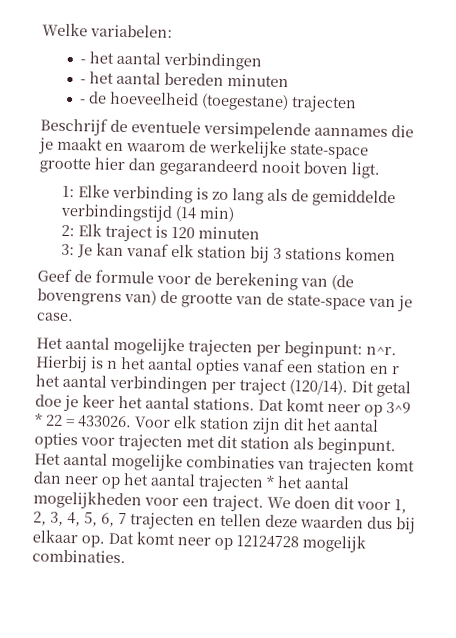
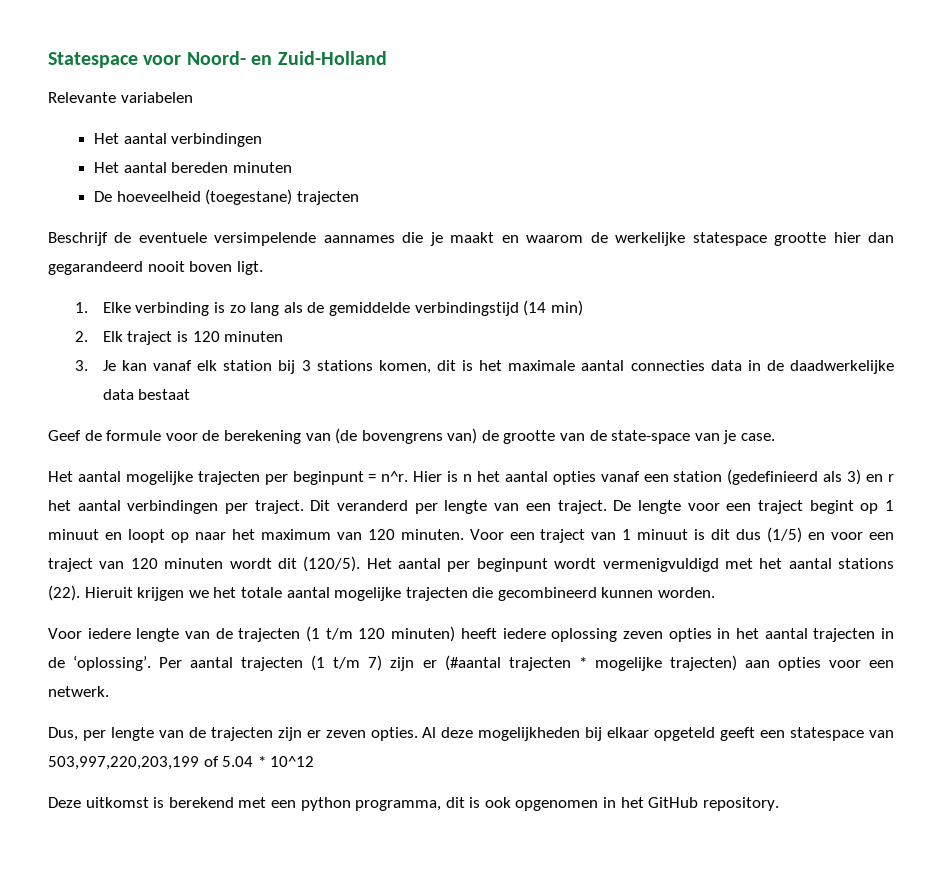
[42,22,173,38] [79,51,114,64] Welke variabelen: // - het -> [48,51,387,68] [48,92,193,103] [94,133,120,144] Statespace voor Noord- en Zuid-Holland // Relevante variabelen // Het
[79,71,114,84] - het -> [94,162,120,173] Het
[79,91,107,104] - de -> [94,191,113,202] De
[290,143,369,160] state-space -> [692,232,767,246] statespace
[61,185,75,198] 1: -> [75,302,89,313] 1.
[60,224,75,237] 2: -> [75,331,89,342] 2.
[60,243,75,256] 3: -> [75,360,89,371] 3.
[344,247,396,262] komen -> [378,360,894,374] [102,389,191,400] komen, dit is het maximale aantal connecties data in de daadwerkelijke data bestaat
[284,341,397,359] [35,355,88,373] beginpunt: n^r. Hierbij -> [292,471,443,485] beginpunt = n^r. Hier
(367, 367) none -> [727,469,862,485] (gedefinieerd als 3)
[239,378,411,398] [35,394,411,417] [34,413,379,434] [34,432,396,456] [34,452,415,475] [33,471,350,492] [33,490,407,514] [33,511,416,534] [32,529,366,553] [32,549,126,564] traject (120/14). Dit getal doe je keer het aantal stations. Dat komt neer op 3^9 * 22 = 433026. Voor elk station zijn dit het aantal opties voor trajecten met dit station als beginpunt. Het aantal mogelijke combinaties van trajecten komt dan neer op het aantal trajecten * het aantal mogelijkheden voor een traject. We doen dit voor 1, 2, 3, 4, 5, 6, 7 trajecten en tellen deze waarden dus bij elkaar op. Dat komt neer op 12124728 mogelijk combinaties. -> [254,500,895,514] [48,527,895,543] [48,556,894,572] [48,585,716,601] [48,626,895,642] [48,655,894,671] [48,686,109,697] [48,727,894,741] [48,756,315,770] [48,797,779,811] traject. Dit veranderd per lengte van een traject. De lengte voor een traject begint op 1 minuut en loopt op naar het maximum van 120 minuten. Voor een traject van 1 minuut is dit dus (1/5) en voor een traject van 120 minuten wordt dit (120/5). Het aantal per beginpunt wordt vermenigvuldigd met het aantal stations (22). Hieruit krijgen we het totale aantal mogelijke trajecten die gecombineerd kunnen worden. // Voor iedere lengte van de trajecten (1 t/m 120 minuten) heeft iedere oplossing zeven opties in het aantal trajecten in de ‘oplossing’. Per aantal trajecten (1 t/m 7) zijn er (#aantal trajecten * mogelijke trajecten) aan opties voor een netwerk. // Dus, per lengte van de trajecten zijn er zeven opties. Al deze mogelijkheden bij elkaar opgeteld geeft een statespace van 503,997,220,203,199 of 5.04 * 10^12 // Deze uitkomst is berekend met een python programma, dit is ook opgenomen in het GitHub repository.

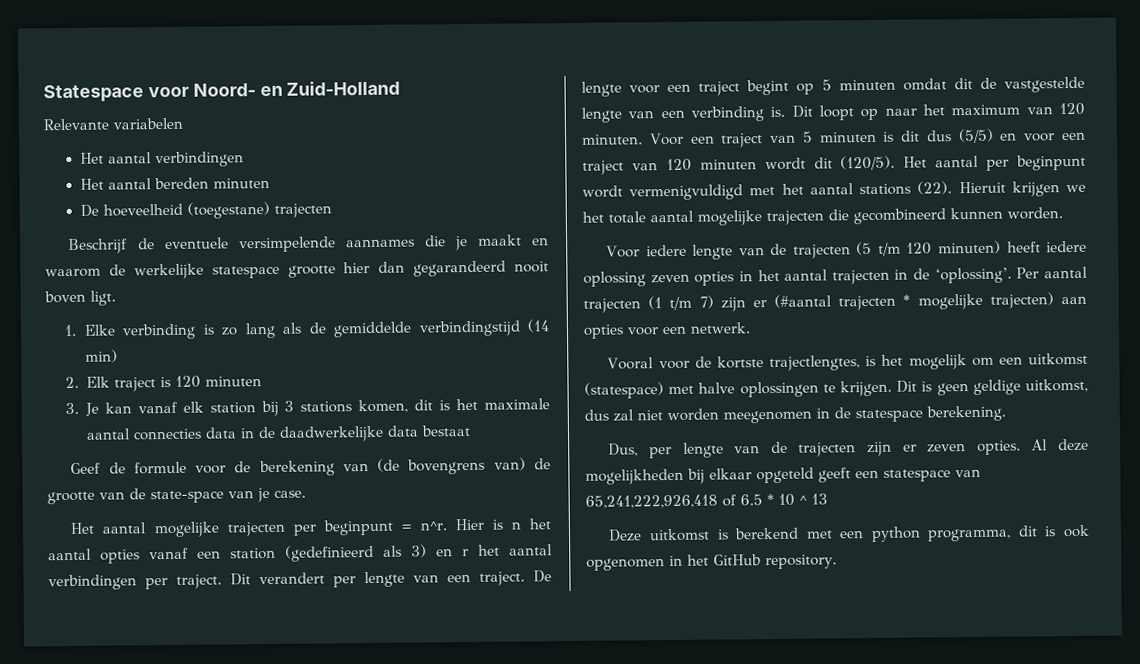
[337,500,409,511] veranderd -> [259,572,325,585] verandert
[885,500,895,511] [48,529,122,540] 1 minuut en -> [821,76,1085,93] [581,105,813,123] 5 minuten omdat dit de vastgestelde lengte van een verbinding is. Dit
[622,529,689,540] 1 minuut -> [802,131,877,143] 5 minuten
[767,527,803,543] (1/5) -> [958,128,994,144] (5/5)
[306,626,321,642] (1 -> [856,241,873,256] (5
(109, 691) none -> [607,352,1088,372] [584,378,1088,399] [584,405,1006,424] // Vooral voor de kortste trajectlengtes, is het mogelijk om een uitkomst (statespace) met halve oplossingen te krijgen. Dit is geen geldige uitkomst, dus zal niet worden meegenomen in de statespace berekening.
[48,756,315,770] 503,997,220,203,199 of 5.04 * 10^12 -> [585,493,828,509] 65,241,222,926,418 of 6.5 * 10 ^ 13

